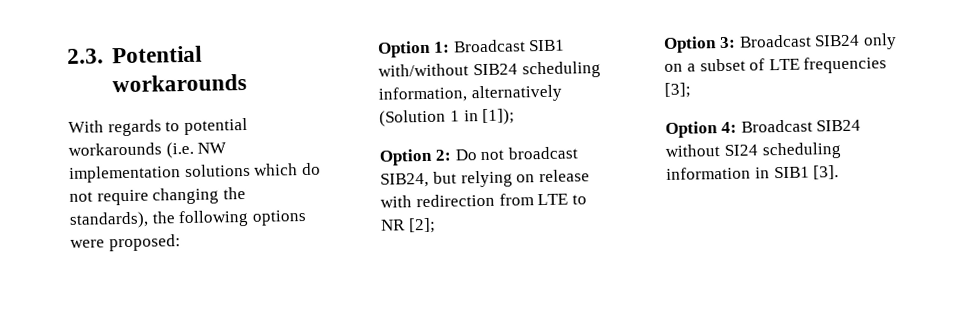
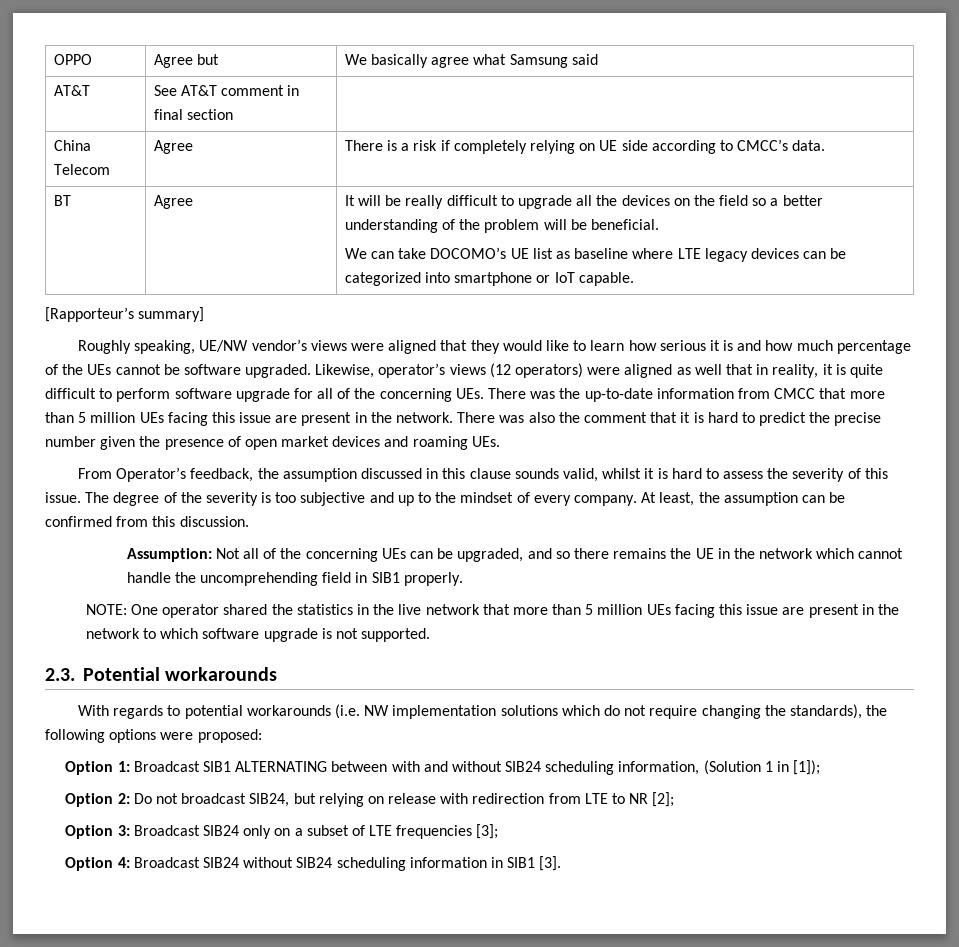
(67, 56) none -> [53,54,92,65] [153,54,220,68] [344,54,598,68] [53,85,90,96] [153,85,300,96] [153,109,234,120] [53,140,91,151] [53,164,110,175] [153,140,193,154] [344,139,826,154] [53,195,71,206] [153,195,193,209] [344,195,823,209] [344,219,659,233] [344,247,847,262] [344,272,634,286] [45,307,205,322] [78,339,911,354] [45,363,883,378] [45,388,885,402] [45,412,882,426] [45,436,500,450] [78,467,888,482] [45,492,846,506] [45,516,249,527] [126,548,904,562] [126,572,463,586] [85,604,899,618] [85,628,431,642] OPPO | Agree but | We basically agree what Samsung said // AT&T | See AT&T comment in final section | // China Telecom | Agree | There is a risk if completely relying on UE side according to CMCC’s data. // BT | Agree | It will be really difficult to upgrade all the devices on the field so a better understanding of the problem will be beneficial. // We can take DOCOMO’s UE list as baseline where LTE legacy devices can be categorized into smartphone or IoT capable. // [Rapporteur’s summary] // Roughly speaking, UE/NW vendor’s views were aligned that they would like to learn how serious it is and how much percentage of the UEs cannot be software upgraded. Likewise, operator’s views (12 operators) were aligned as well that in reality, it is quite difficult to perform software upgrade for all of the concerning UEs. There was the up-to-date information from CMCC that more than 5 million UEs facing this issue are present in the network. There was also the comment that it is hard to predict the precise number given the presence of open market devices and roaming UEs. // From Operator’s feedback, the assumption discussed in this clause sounds valid, whilst it is hard to assess the severity of this issue. The degree of the severity is too subjective and up to the mindset of every company. At least, the assumption can be confirmed from this discussion. // Assumption: Not all of the concerning UEs can be upgraded, and so there remains the UE in the network which cannot handle the uncomprehending field in SIB1 properly. // NOTE: One operator shared the statistics in the live network that more than 5 million UEs facing this issue are present in the network to which software upgrade is not supported. //
[378,63,470,77] with/without -> [235,761,502,772] ALTERNATING between with and without
[470,84,563,103] alternatively -> (700, 768) none
[723,144,758,156] SI24 -> [296,857,333,868] SIB24

